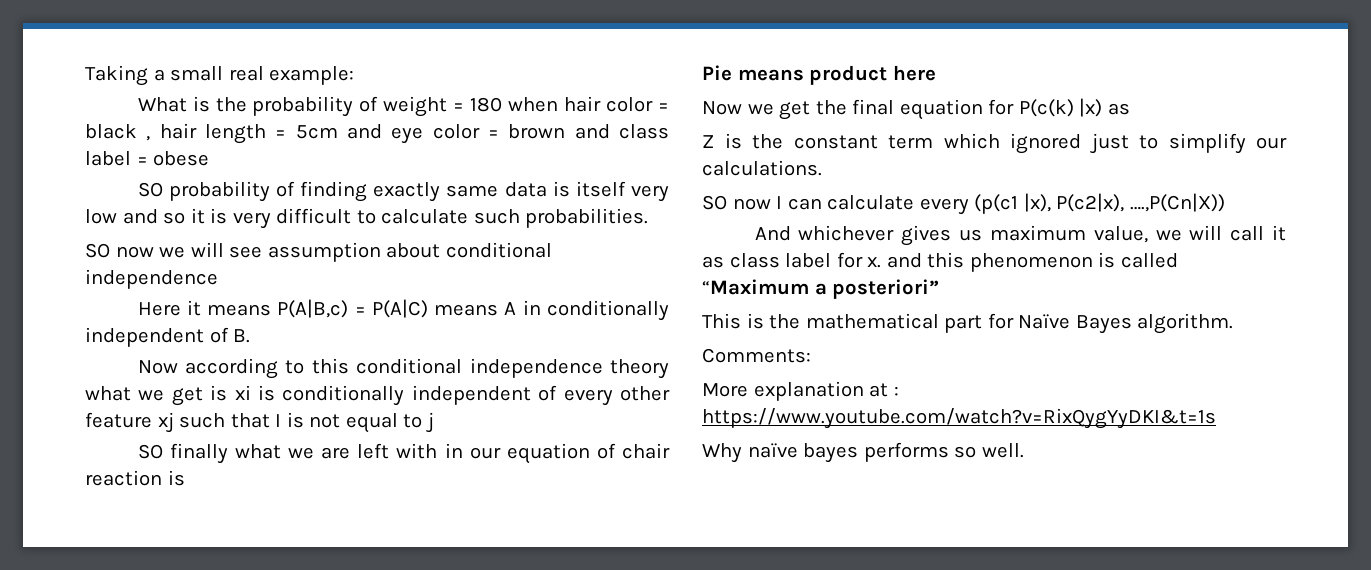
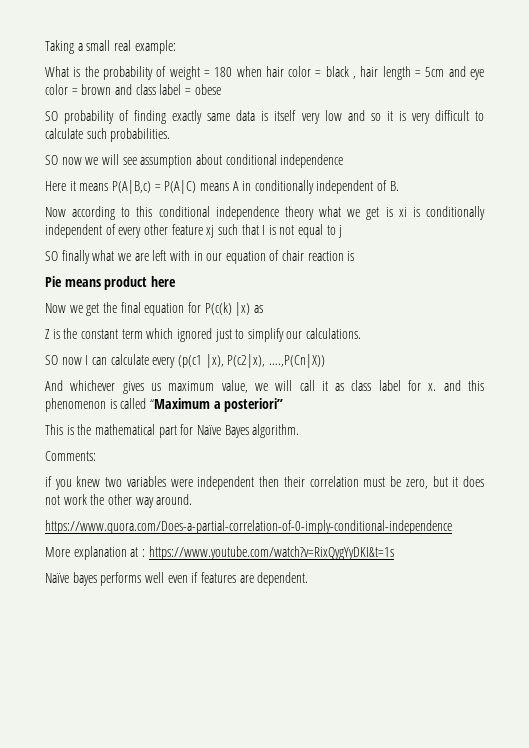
(811, 355) none -> [45,476,485,490] [45,494,193,508] [45,520,452,534] // if you knew two variables were independent then their correlation must be zero, but it does not work the other way around. // https://www.quora.com/Does-a-partial-correlation-of-0-imply-conditional-independence
[702,442,1024,463] Why naïve bayes performs so well. -> [45,572,309,586] Naïve bayes performs well even if features are dependent.

